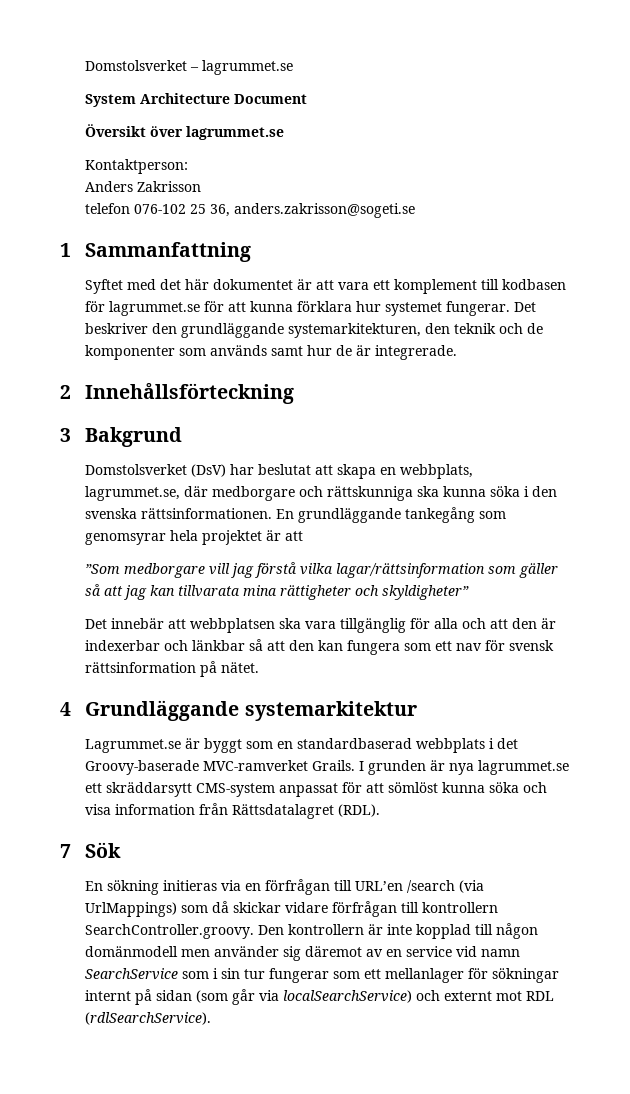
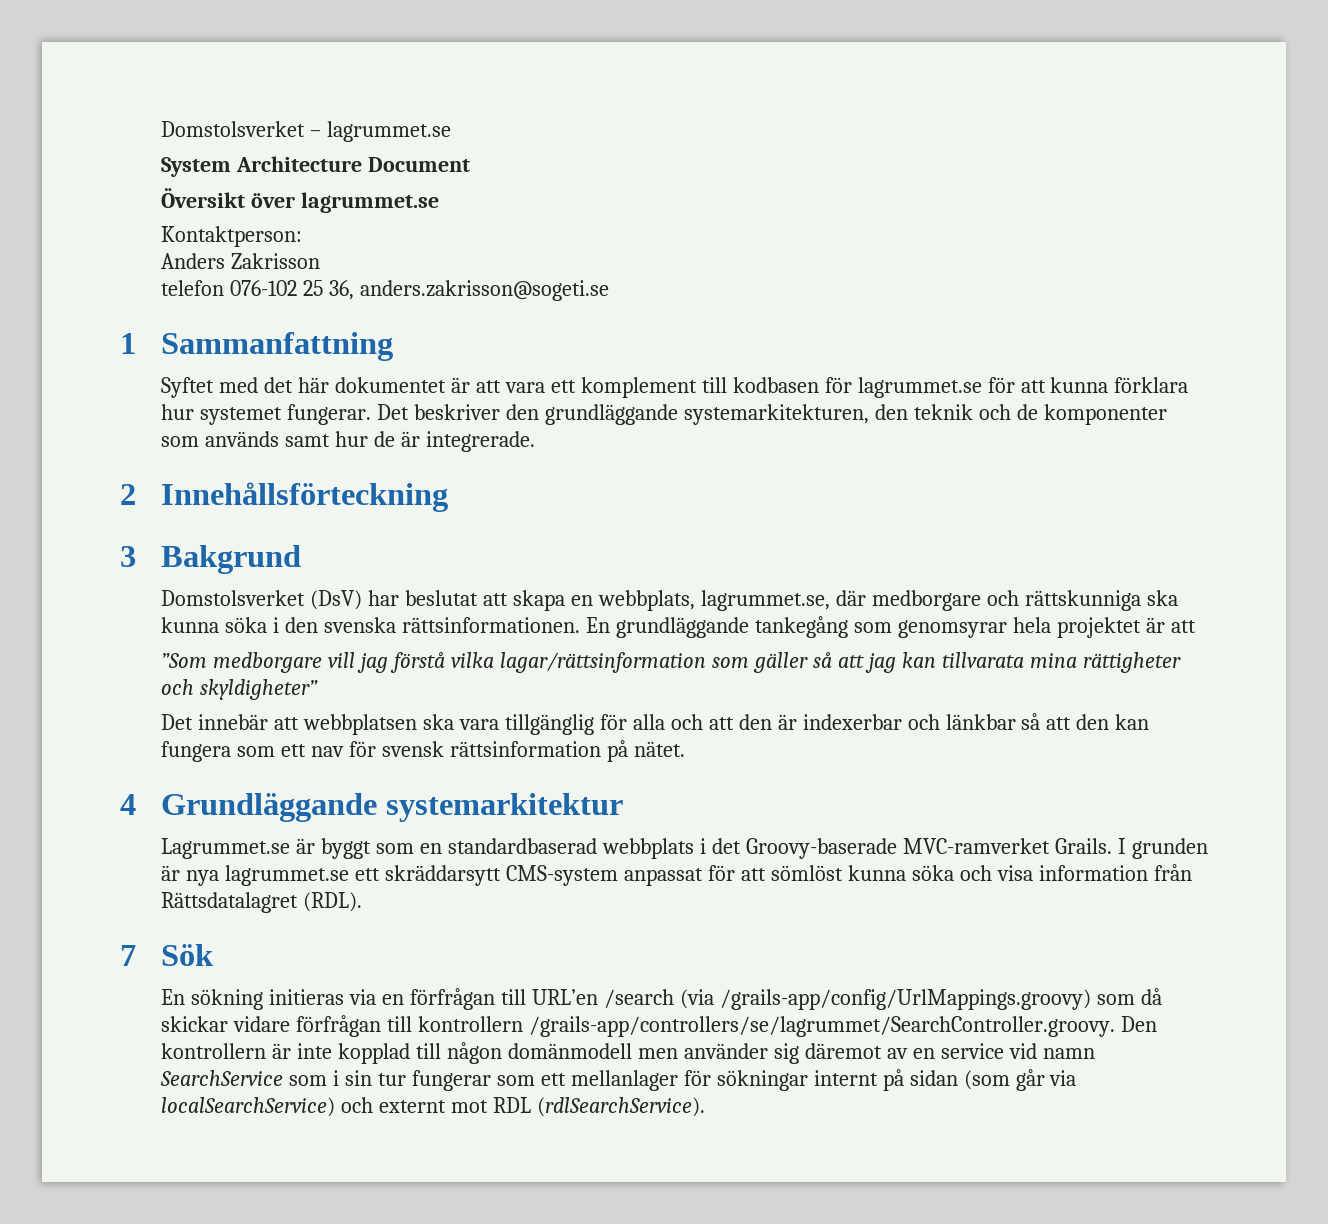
[85,902,178,917] UrlMappings) -> [719,989,1091,1010] /grails-app/config/UrlMappings.groovy)
[85,924,255,939] SearchController.groovy. -> [529,1016,1116,1037] /grails-app/controllers/se/lagrummet/SearchController.groovy.

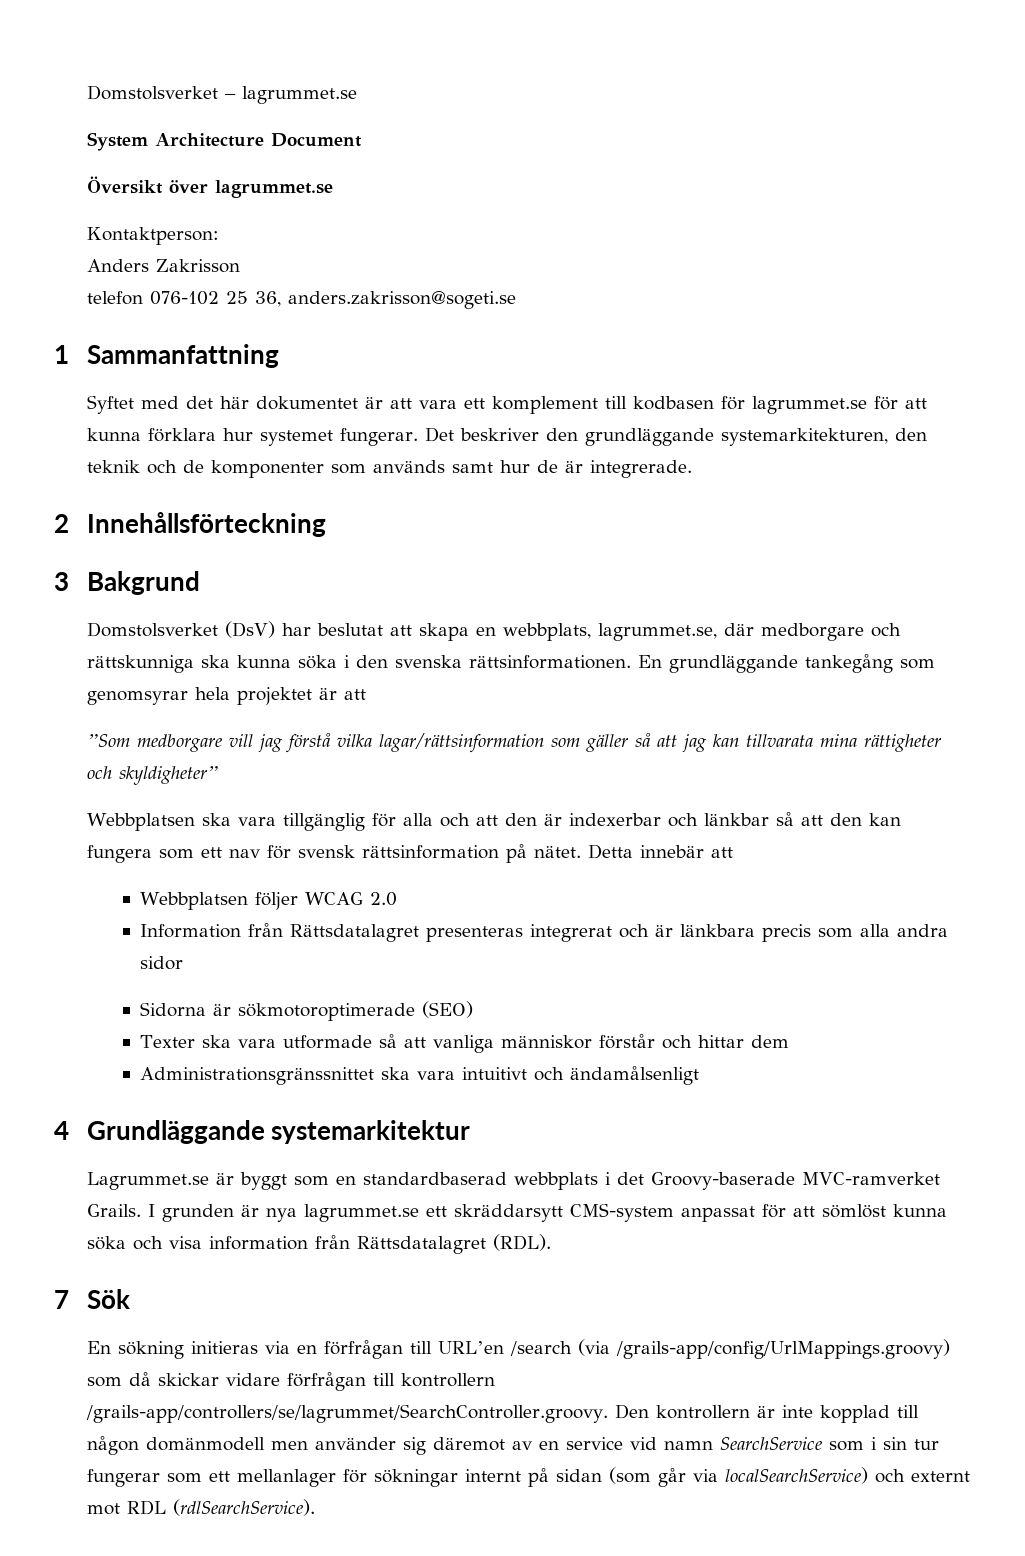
[161,714,418,735] Det innebär att webbplatsen -> [86,813,195,831] Webbplatsen
(685, 749) none -> [587,844,733,859] [140,892,397,910] [140,923,949,942] [140,956,184,970] [140,1001,474,1021] [140,1034,789,1053] [140,1066,700,1085] Detta innebär att // Webbplatsen följer WCAG 2.0 // Information från Rättsdatalagret presenteras integrerat och är länkbara precis som alla andra sidor // Sidorna är sökmotoroptimerade (SEO) // Texter ska vara utformade så att vanliga människor förstår och hittar dem // Administrationsgränssnittet ska vara intuitivt och ändamålsenligt

